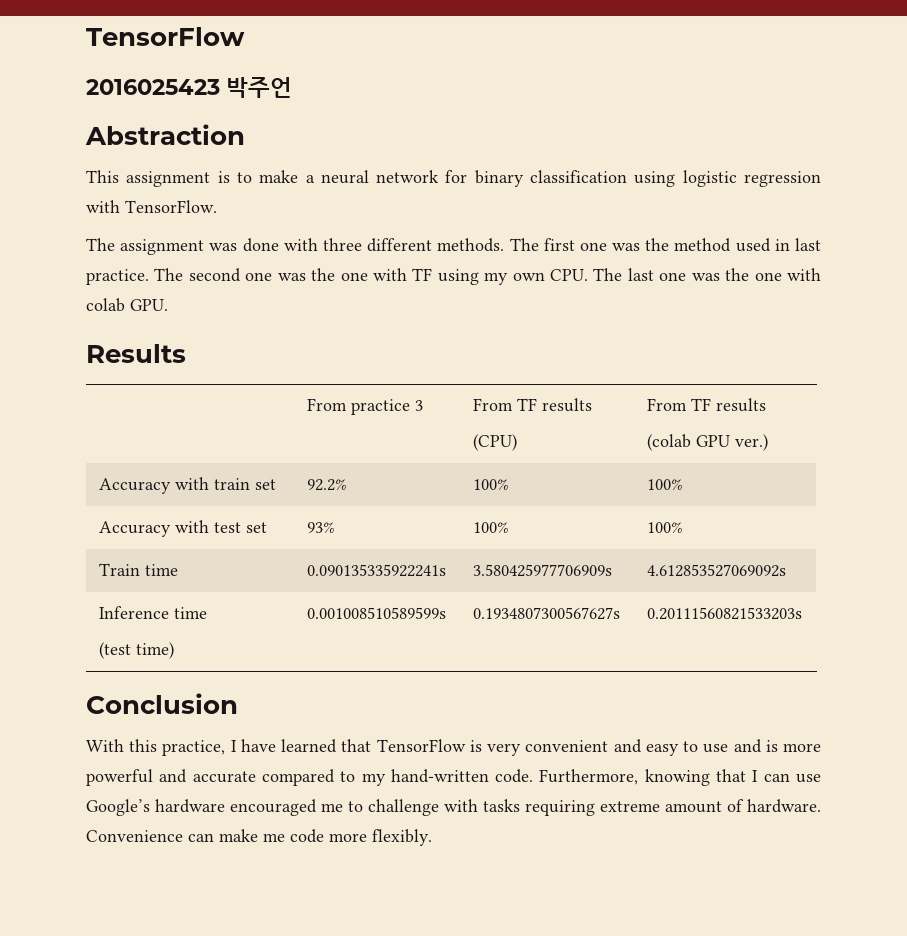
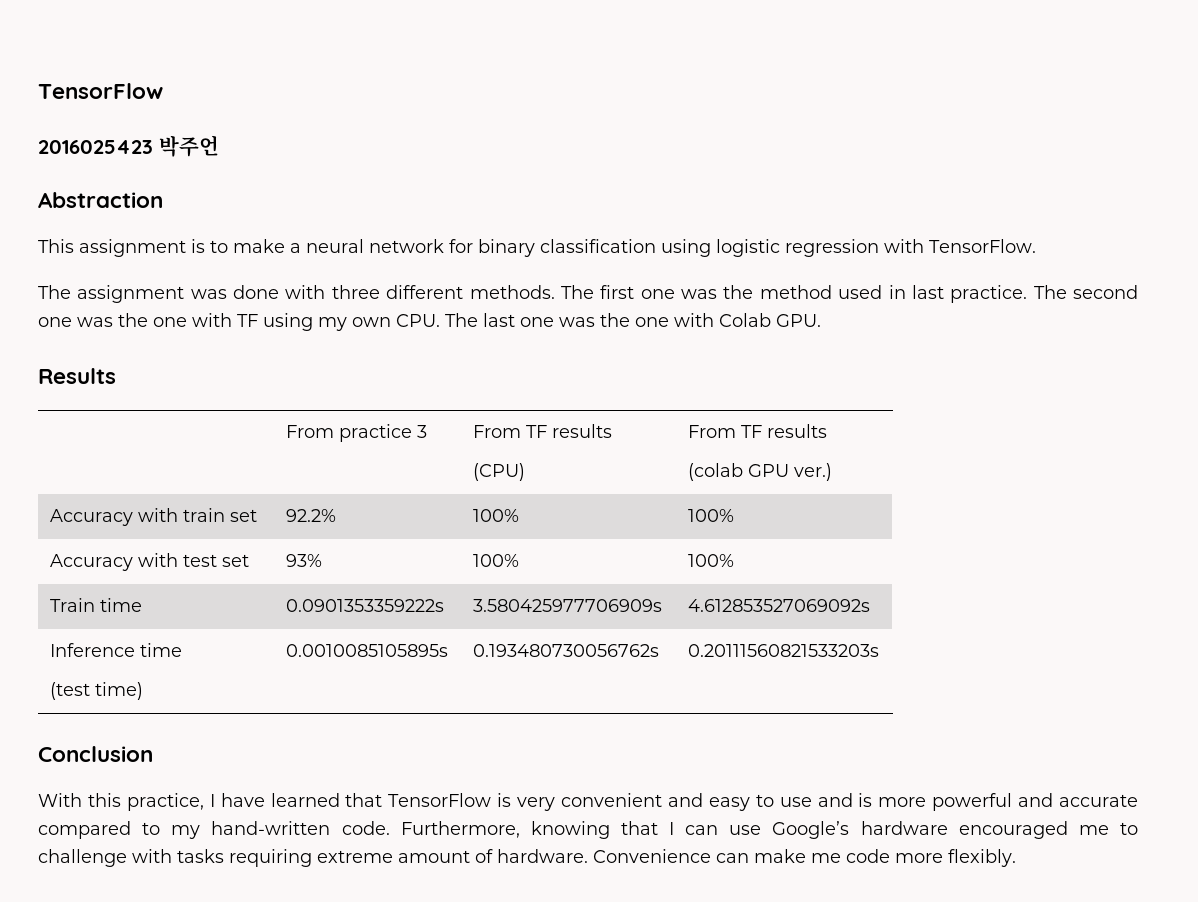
[86,298,125,312] colab -> [719,313,771,327] Colab
[307,564,447,577] 0.090135335922241s -> [286,599,445,612] 0.0901353359222s
[307,607,447,619] [473,607,621,620] 0.001008510589599s | 0.1934807300567627s -> [286,644,449,657] [473,644,660,657] 0.0010085105895s | 0.193480730056762s

